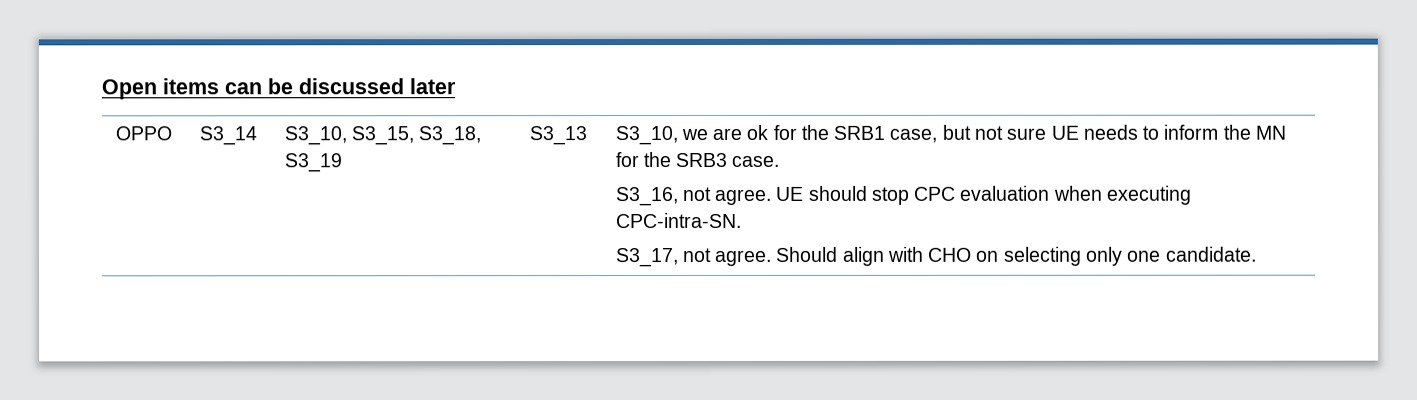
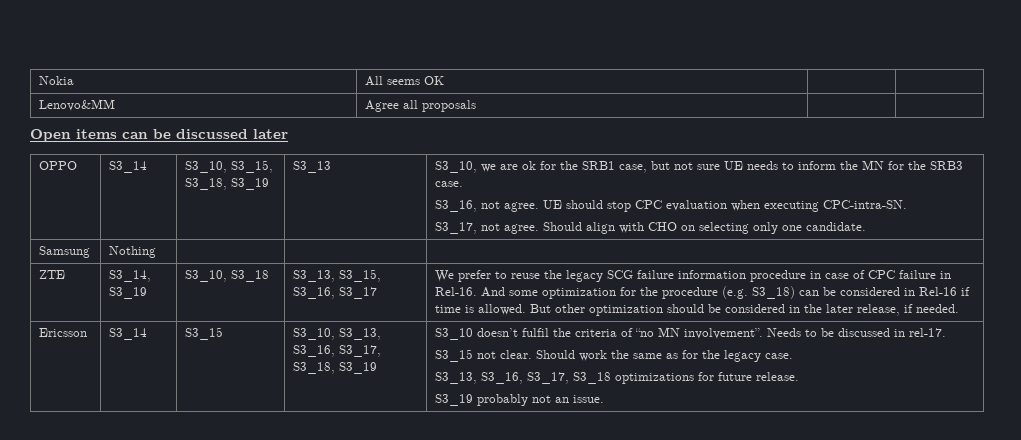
(101, 89) none -> [39,76,75,85] [365,76,445,86] [39,99,116,111] [365,100,477,112] Nokia | All seems OK | | // Lenovo&MM | Agree all proposals | | //
(1257, 254) none -> [39,246,91,258] [109,246,157,258] [39,270,66,279] [109,270,152,282] [109,287,148,299] [185,270,270,282] [293,269,382,282] [293,287,378,299] [435,270,952,282] [435,286,971,299] [435,304,960,316] [39,328,88,337] [109,328,148,340] [185,327,224,340] [293,328,382,340] [293,345,382,357] [293,362,378,374] [435,327,947,340] [435,349,794,362] [435,372,800,384] [435,394,605,406] // Samsung | Nothing | | | // ZTE | S3_14, S3_19 | S3_10, S3_18 | S3_13, S3_15, S3_16, S3_17 | We prefer to reuse the legacy SCG failure information procedure in case of CPC failure in Rel-16. And some optimization for the procedure (e.g. S3_18) can be considered in Rel-16 if time is allowed. But other optimization should be considered in the later release, if needed. // Ericsson | S3_14 | S3_15 | S3_10, S3_13, S3_16, S3_17, S3_18, S3_19 | S3_10 doesn’t fulfil the criteria of “no MN involvement”. Needs to be discussed in rel-17. // S3_15 not clear. Should work the same as for the legacy case. // S3_13, S3_16, S3_17, S3_18 optimizations for future release. // S3_19 probably not an issue.

